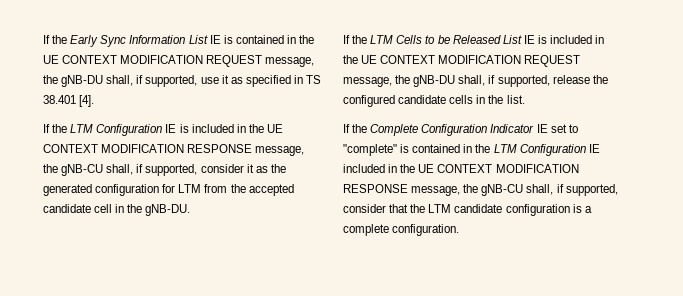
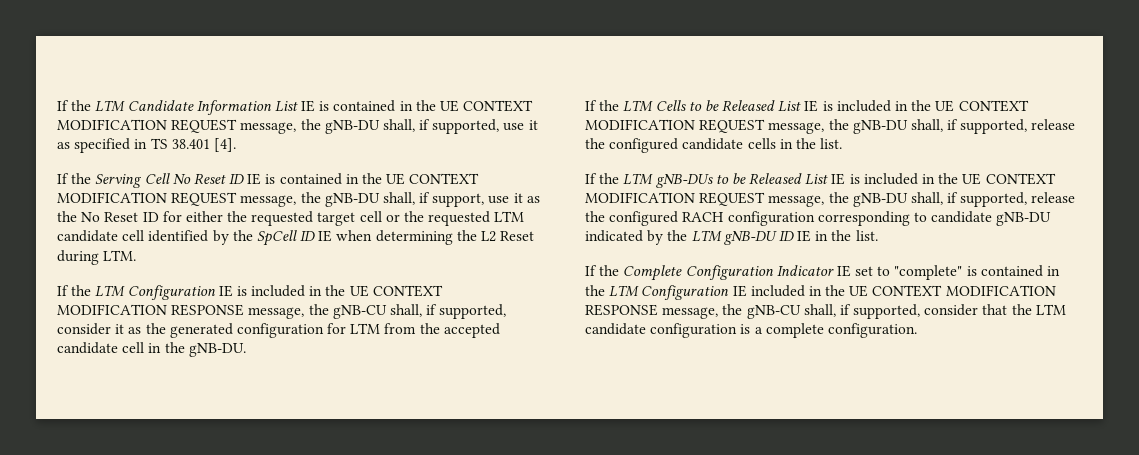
[43,35,127,47] If the Early Sync -> [57,100,194,112] If the LTM Candidate
(95, 101) none -> [57,173,480,188] [57,192,540,207] [57,211,525,226] [57,230,535,246] [57,250,137,265] // If the Serving Cell No Reset ID IE is contained in the UE CONTEXT MODIFICATION REQUEST message, the gNB-DU shall, if support, use it as the No Reset ID for either the requested target cell or the requested LTM candidate cell identified by the SpCell ID IE when determining the L2 Reset during LTM.
(525, 99) none -> [585,173,1056,188] [585,192,1076,207] [585,211,1052,226] [585,230,878,245] // If the LTM gNB-DUs to be Released List IE is included in the UE CONTEXT MODIFICATION REQUEST message, the gNB-DU shall, if supported, release the configured RACH configuration corresponding to candidate gNB-DU indicated by the LTM gNB-DU ID IE in the list.

